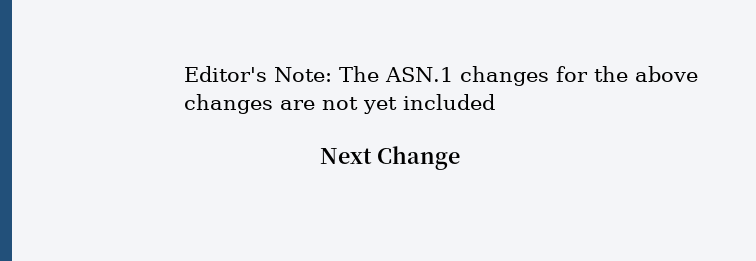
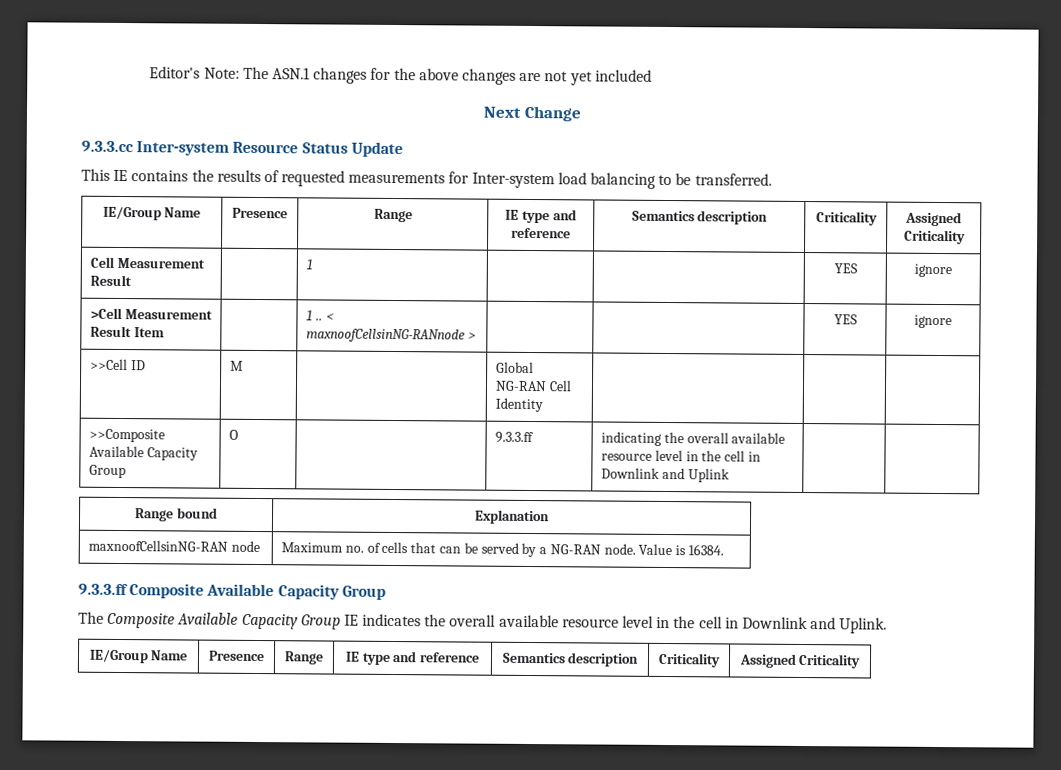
(460, 158) none -> [81,140,403,158] [81,168,772,189] [102,206,202,221] [232,207,288,219] [373,208,413,223] [505,209,577,224] [511,227,571,239] [631,210,769,225] [815,211,878,226] [905,211,962,227] [903,229,966,245] [90,256,205,269] [90,274,133,287] [306,259,314,270] [833,263,858,274] [914,263,952,278] [90,307,213,320] [90,325,165,338] [306,310,334,321] [306,328,476,343] [833,314,858,325] [914,314,952,329] [90,358,146,371] [230,360,245,371] [496,361,535,374] [495,380,572,392] [495,397,544,413] [89,428,166,443] [89,445,198,461] [89,464,127,479] [229,429,240,440] [495,431,535,444] [601,431,786,446] [601,449,762,462] [601,467,730,483] [134,507,218,522] [474,509,550,525] [88,539,260,553] [281,541,725,558] [78,583,386,600] [78,611,888,634] [88,649,189,664] [208,650,265,662] [284,651,324,665] [344,650,481,665] [501,652,640,667] [658,652,721,668] [738,653,862,669] // 9.3.3.cc Inter-system Resource Status Update // This IE contains the results of requested measurements for Inter-system load balancing to be transferred. // IE/Group Name | Presence | Range | IE type and reference | Semantics description | Criticality | Assigned Criticality // Cell Measurement Result | | 1 | | | YES | ignore // >Cell Measurement Result Item | | 1 .. < maxnoofCellsinNG-RANnode > | | | YES | ignore // >>Cell ID | M | | Global NG-RAN Cell Identity | | | // >>Composite Available Capacity Group | O | | 9.3.3.ff | indicating the overall available resource level in the cell in Downlink and Uplink | | // Range bound | Explanation // maxnoofCellsinNG-RAN node | Maximum no. of cells that can be served by a NG-RAN node. Value is 16384. // 9.3.3.ff Composite Available Capacity Group // The Composite Available Capacity Group IE indicates the overall available resource level in the cell in Downlink and Uplink. // IE/Group Name | Presence | Range | IE type and reference | Semantics description | Criticality | Assigned Criticality

